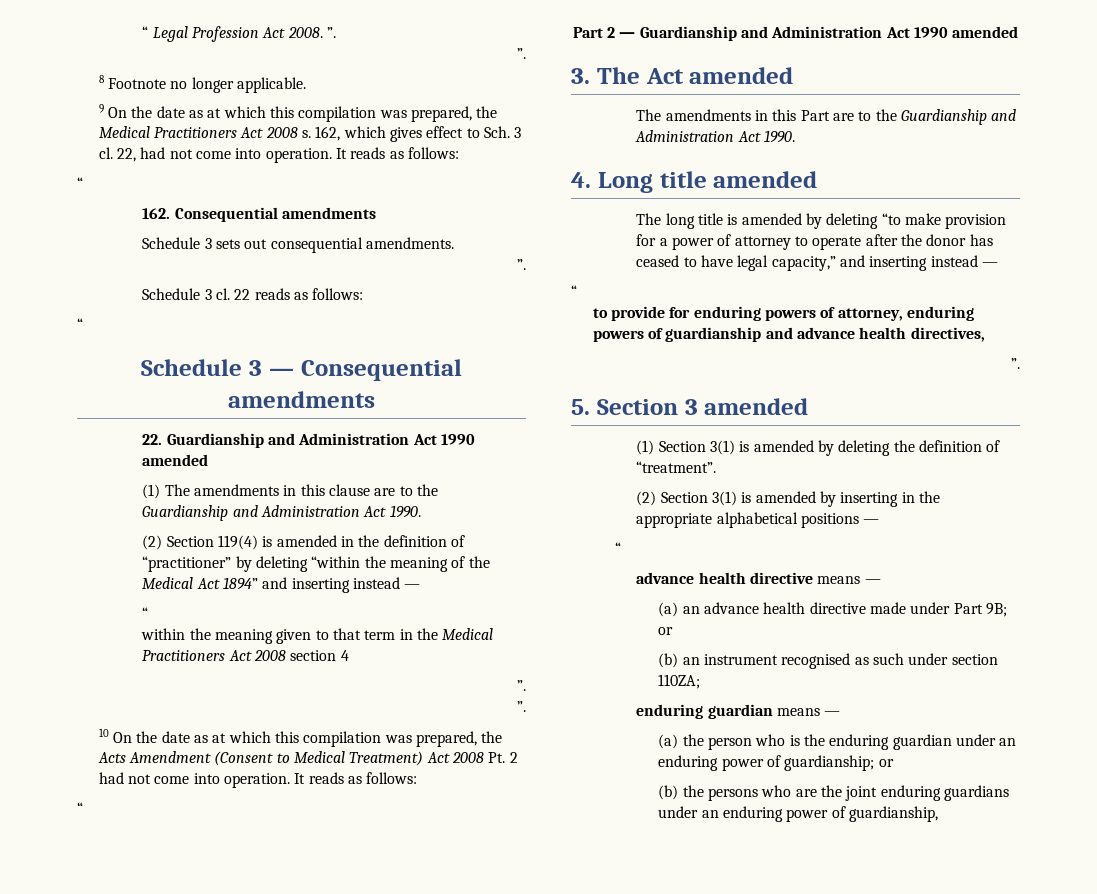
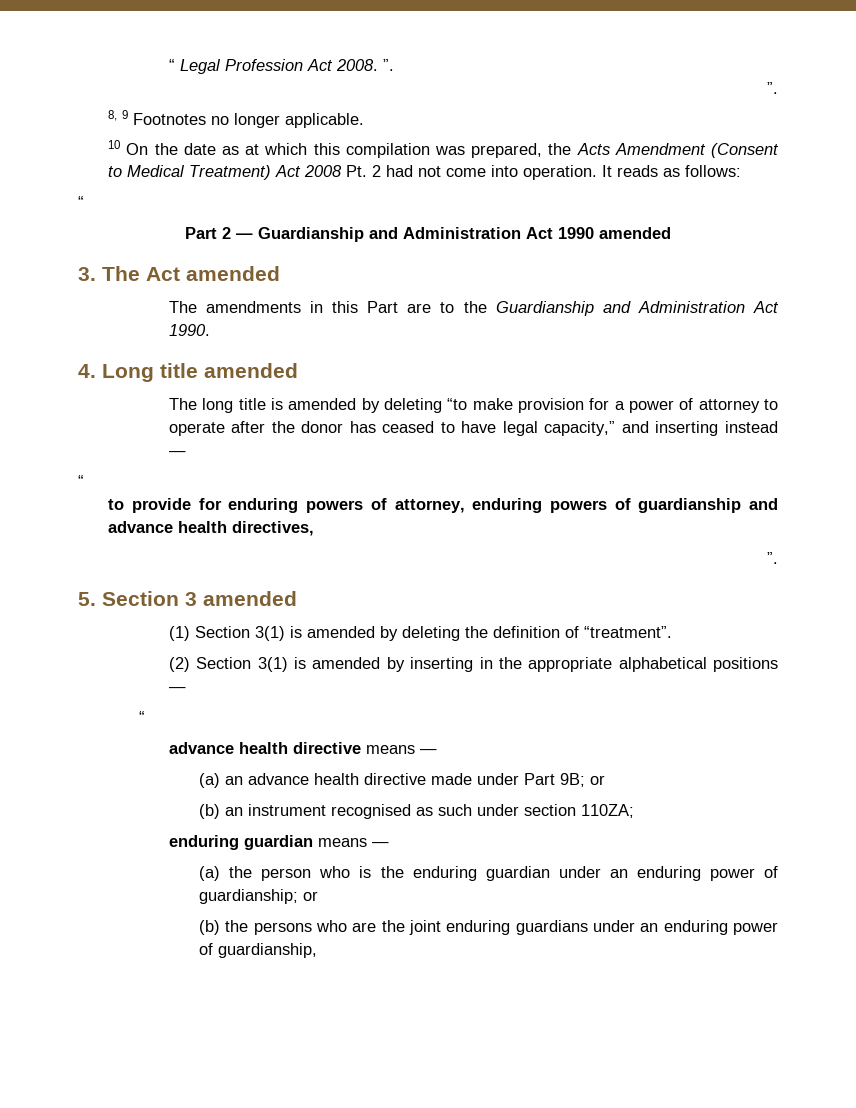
[98,75,167,89] 8 Footnote -> [108,110,207,125] 8, 9 Footnotes
[98,104,498,122] [98,126,522,142] [98,147,460,163] [77,177,83,189] [142,207,377,222] [142,237,455,253] [517,259,526,270] [142,288,364,300] [77,318,83,330] [141,359,462,381] [228,391,375,408] [142,433,476,448] [142,454,209,466] [142,484,439,499] [142,505,421,521] [142,535,466,550] [142,556,490,572] [142,577,421,593] [142,607,149,619] [141,628,494,644] [142,650,349,661] [517,680,526,691] [517,701,526,712] // 9 On the date as at which this compilation was prepared, the Medical Practitioners Act 2008 s. 162, which gives effect to Sch. 3 cl. 22, had not come into operation. It reads as follows: // “ // 162. Consequential amendments // Schedule 3 sets out consequential amendments. // ”. // Schedule 3 cl. 22 reads as follows: // “ // Schedule 3 — Consequential amendments // 22. Guardianship and Administration Act 1990 amended // (1) The amendments in this clause are to the Guardianship and Administration Act 1990. // (2) Section 119(4) is amended in the definition of “practitioner” by deleting “within the meaning of the Medical Act 1894” and inserting instead — // “ // within the meaning given to that term in the Medical Practitioners Act 2008 section 4 // ”. // ”. -> (365, 120) none

